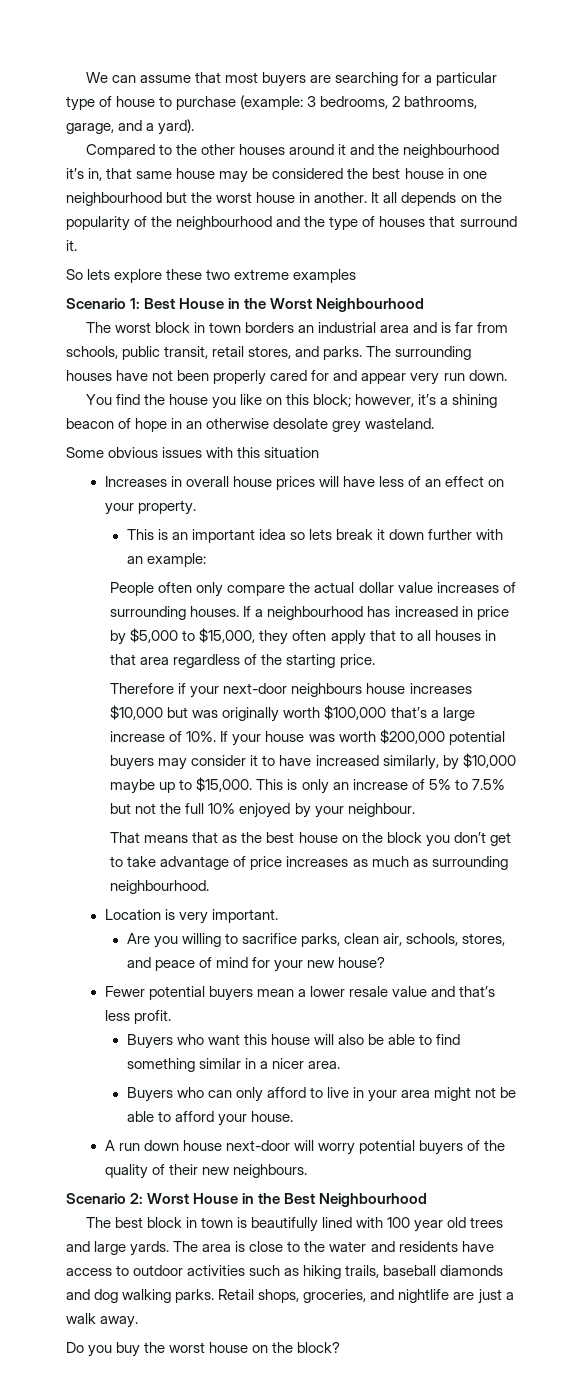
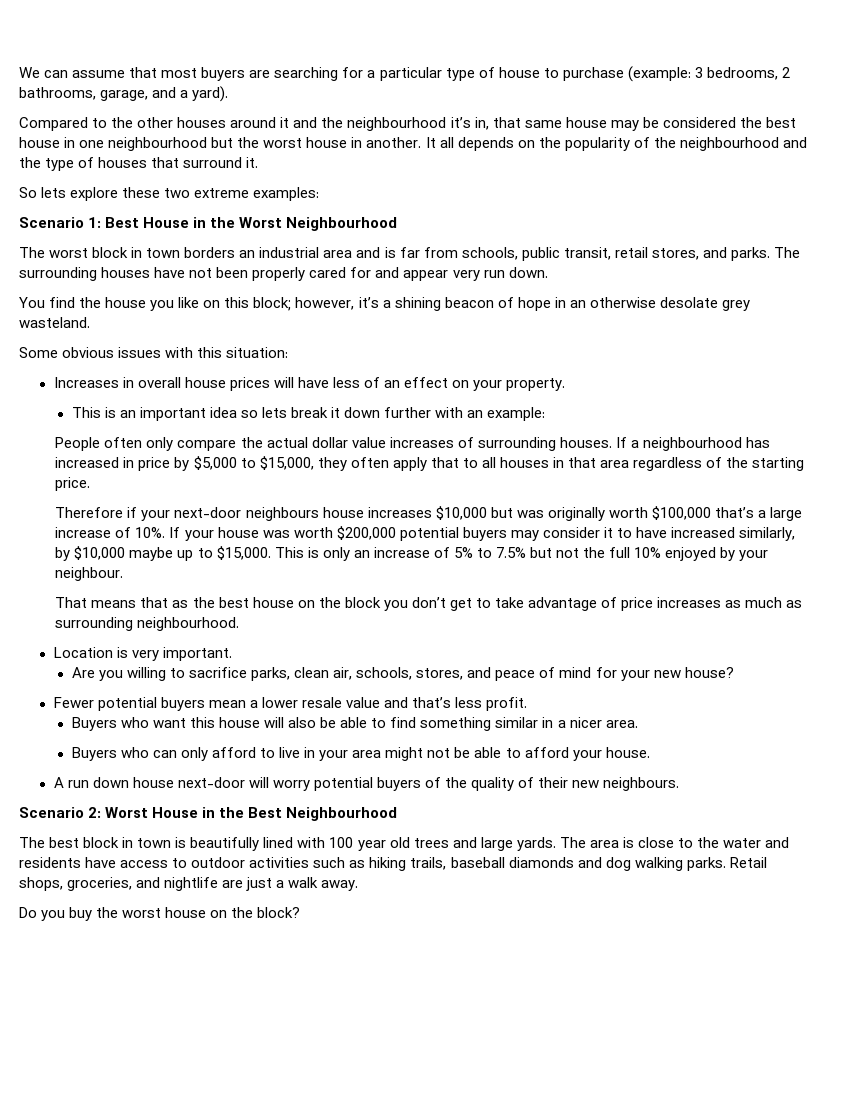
[293,269,357,283] examples -> [253,187,320,201] examples:
[264,447,320,458] situation -> [226,347,289,358] situation:

